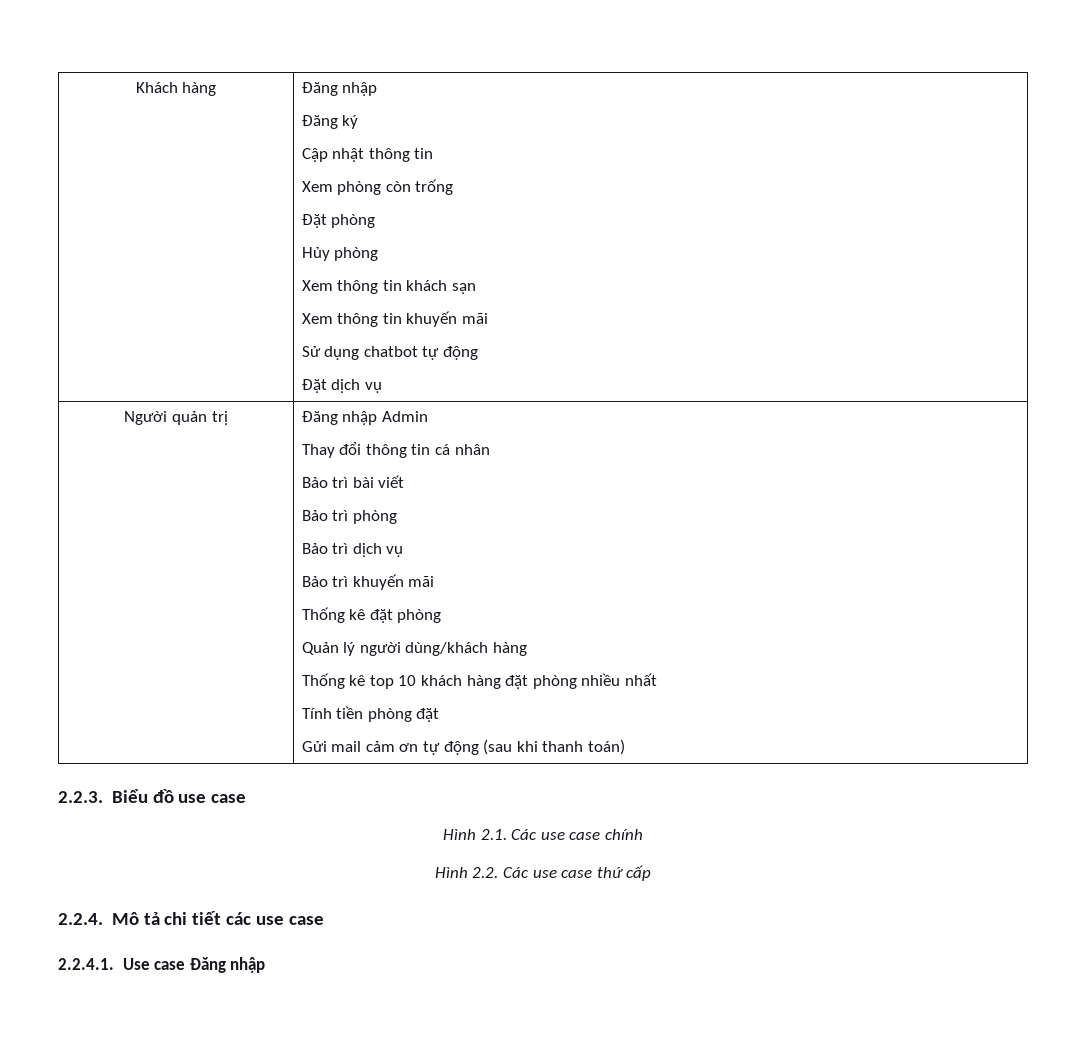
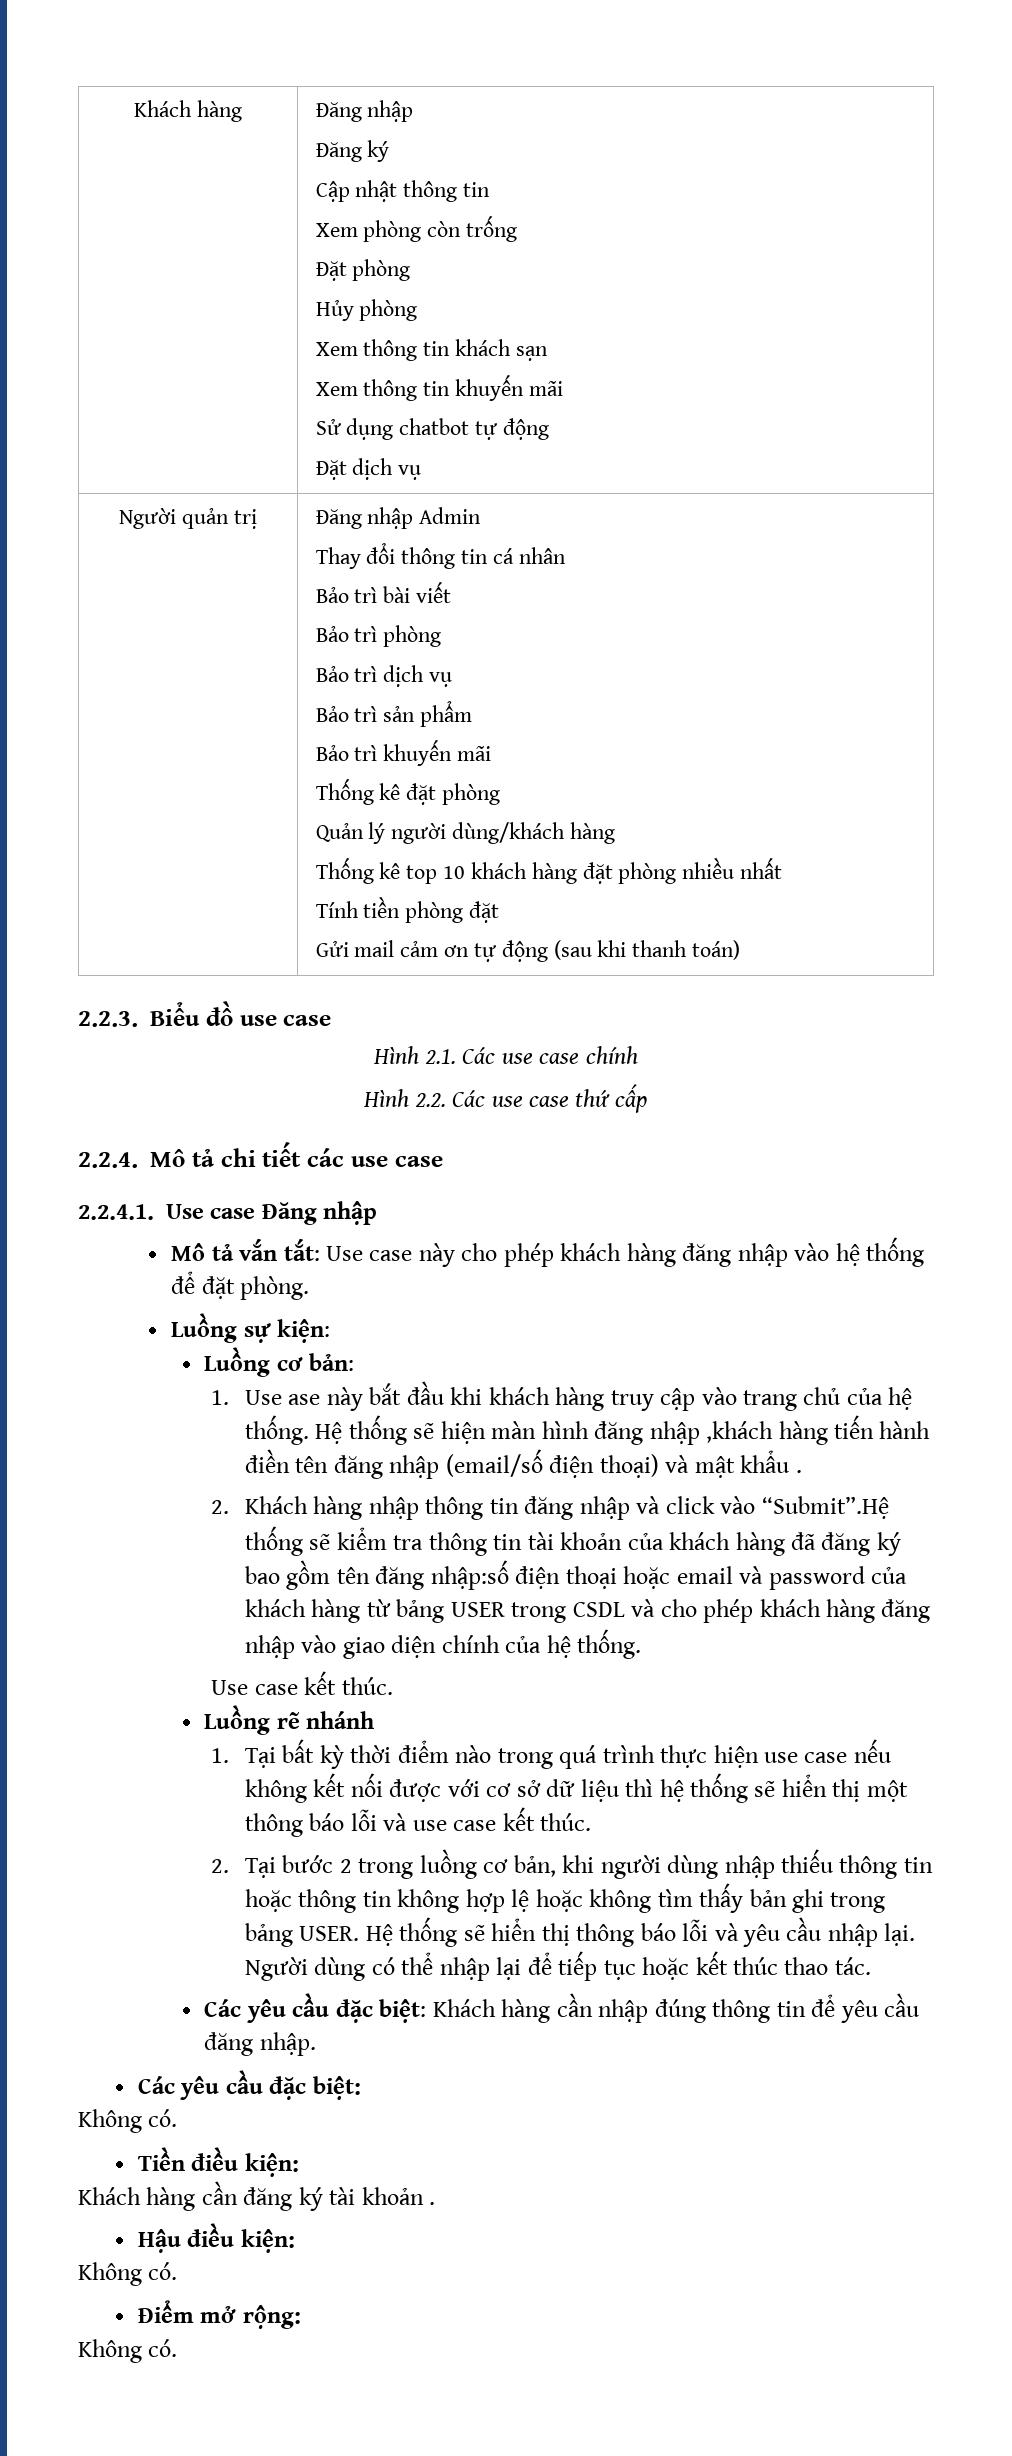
(404, 551) none -> [315,701,473,727] // Bảo trì sản phẩm
(266, 965) none -> [171,1237,925,1267] [171,1271,310,1300] [171,1313,331,1343] [204,1347,355,1377] [211,1381,913,1411] [244,1415,931,1445] [244,1449,802,1479] [211,1496,889,1520] [244,1526,901,1556] [244,1560,907,1590] [244,1599,931,1623] [244,1629,642,1659] [211,1671,393,1695] [204,1705,375,1735] [211,1739,891,1769] [244,1773,908,1803] [244,1807,592,1837] [211,1849,933,1879] [244,1883,886,1913] [244,1917,916,1947] [244,1951,871,1981] [204,1993,920,2023] [204,2032,316,2056] [137,2070,361,2100] [78,2109,178,2133] [137,2147,299,2177] [78,2181,436,2211] [137,2223,295,2253] [78,2262,178,2286] [137,2300,301,2329] [78,2339,178,2363] // Mô tả vắn tắt: Use case này cho phép khách hàng đăng nhập vào hệ thống để đặt phòng. // Luồng sự kiện: // Luồng cơ bản: // 1. Use ase này bắt đầu khi khách hàng truy cập vào trang chủ của hệ thống. Hệ thống sẽ hiện màn hình đăng nhập ,khách hàng tiến hành điền tên đăng nhập (email/số điện thoại) và mật khẩu . // 2. Khách hàng nhập thông tin đăng nhập và click vào “Submit”.Hệ thống sẽ kiểm tra thông tin tài khoản của khách hàng đã đăng ký bao gồm tên đăng nhập:số điện thoại hoặc email và password của khách hàng từ bảng USER trong CSDL và cho phép khách hàng đăng nhập vào giao diện chính của hệ thống. // Use case kết thúc. // Luồng rẽ nhánh // 1. Tại bất kỳ thời điểm nào trong quá trình thực hiện use case nếu không kết nối được với cơ sở dữ liệu thì hệ thống sẽ hiển thị một thông báo lỗi và use case kết thúc. // 2. Tại bước 2 trong luồng cơ bản, khi người dùng nhập thiếu thông tin hoặc thông tin không hợp lệ hoặc không tìm thấy bản ghi trong bảng USER. Hệ thống sẽ hiển thị thông báo lỗi và yêu cầu nhập lại. Người dùng có thể nhập lại để tiếp tục hoặc kết thúc thao tác. // Các yêu cầu đặc biệt: Khách hàng cần nhập đúng thông tin để yêu cầu đăng nhập. // Các yêu cầu đặc biệt: // Không có. // Tiền điều kiện: // Khách hàng cần đăng ký tài khoản . // Hậu điều kiện: // Không có. // Điểm mở rộng: // Không có.

